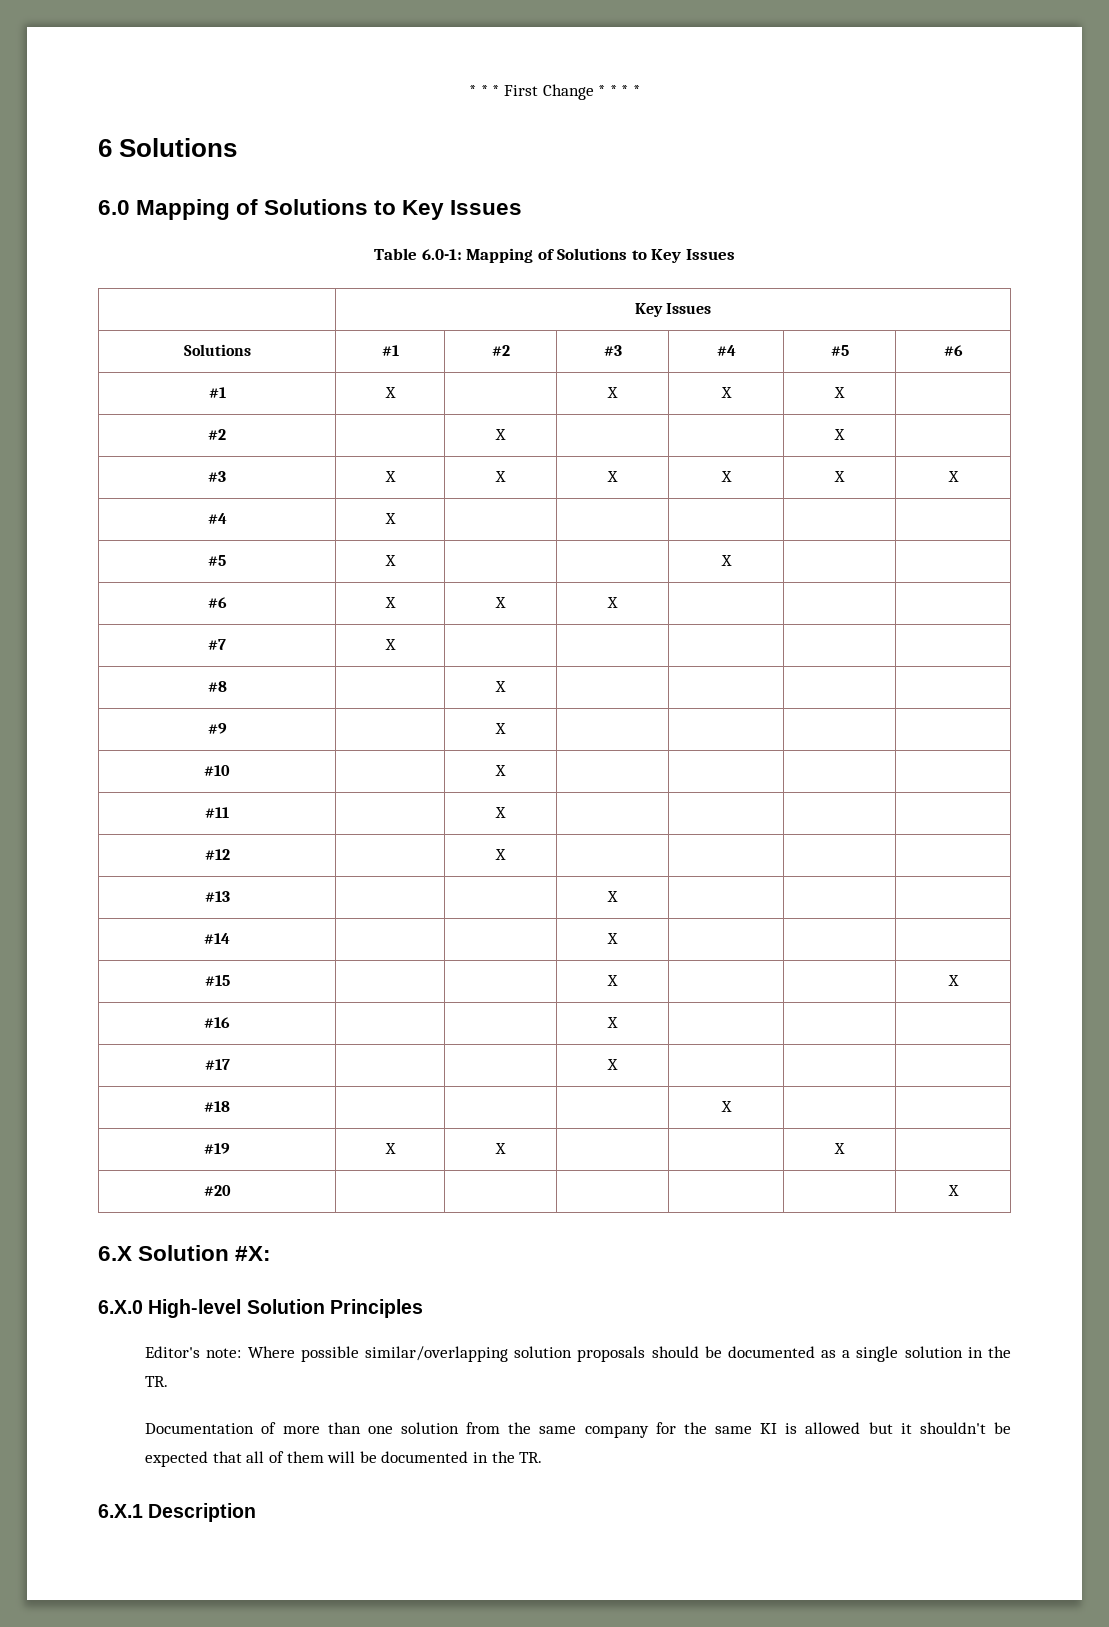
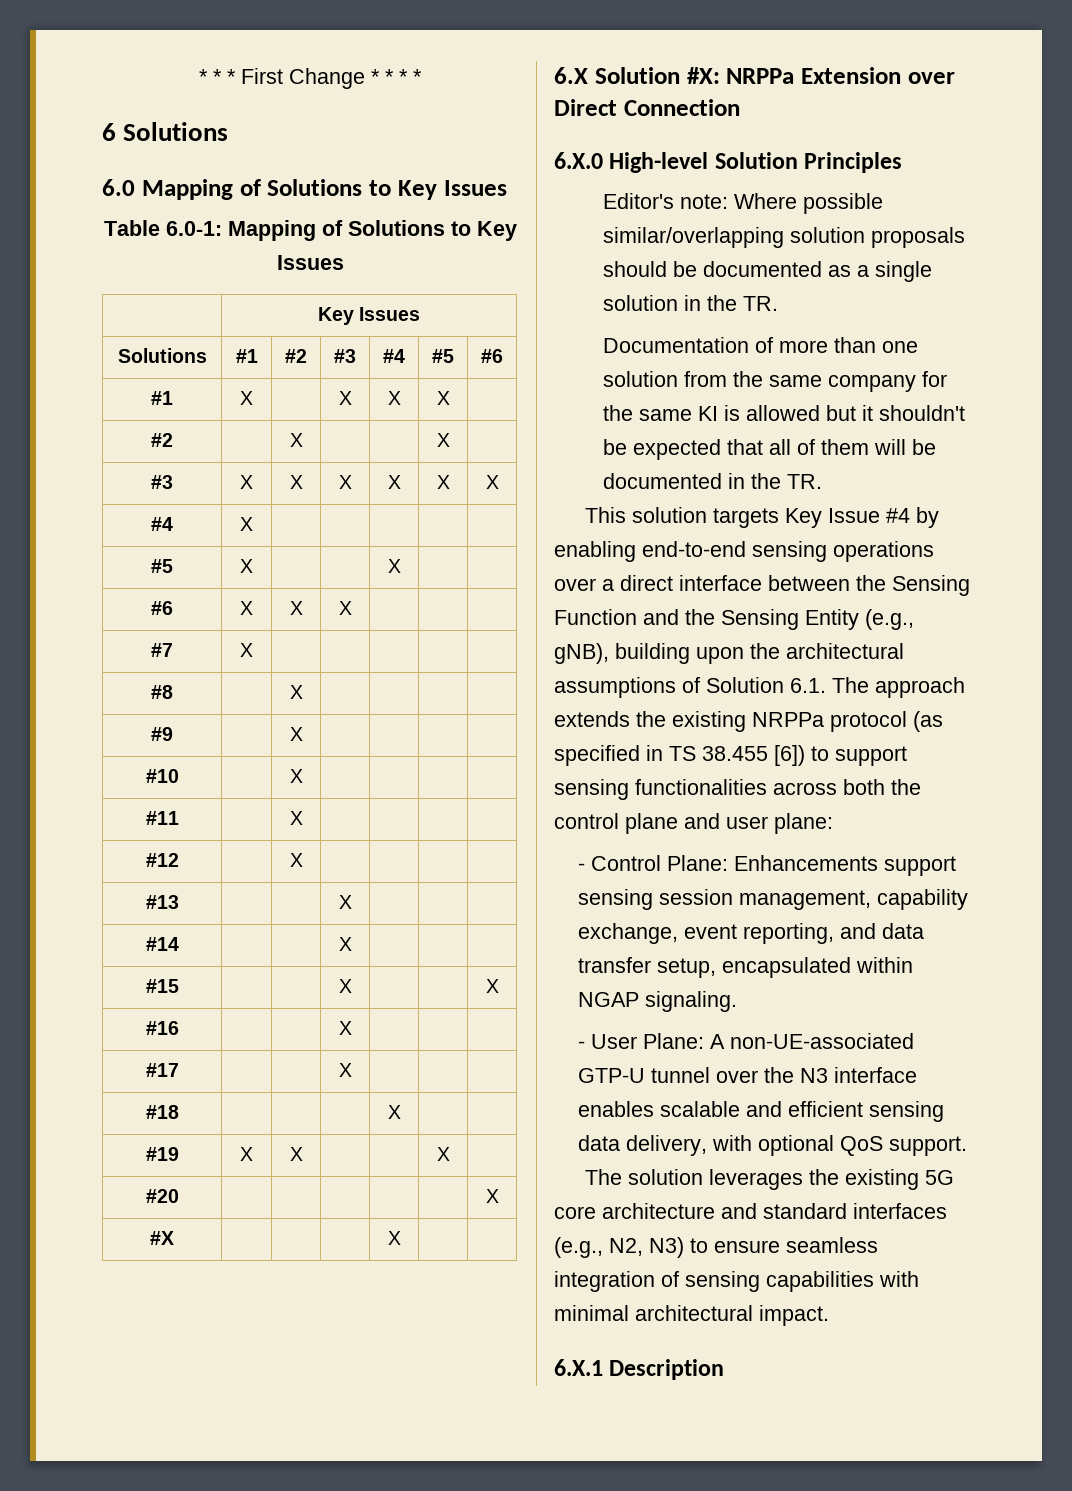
(959, 1190) none -> [150,1231,174,1245] [387,1231,401,1245] // #X | | | | X | |
(272, 1253) none -> [726,67,955,84] [554,99,740,116] NRPPa Extension over Direct Connection
(543, 1457) none -> [584,507,939,528] [554,541,934,562] [554,575,970,596] [554,609,914,630] [554,643,904,664] [554,677,965,698] [554,711,943,732] [554,745,907,766] [554,779,921,800] [554,813,833,834] [578,855,957,876] [578,889,969,910] [578,923,925,944] [578,957,914,978] [578,991,738,1012] [578,1033,915,1049] [578,1067,918,1083] [578,1101,945,1122] [578,1135,968,1156] [584,1169,954,1190] [554,1203,947,1219] [554,1237,878,1258] [554,1271,919,1292] [554,1305,829,1326] // This solution targets Key Issue #4 by enabling end-to-end sensing operations over a direct interface between the Sensing Function and the Sensing Entity (e.g., gNB), building upon the architectural assumptions of Solution 6.1. The approach extends the existing NRPPa protocol (as specified in TS 38.455 [6]) to support sensing functionalities across both the control plane and user plane: // - Control Plane: Enhancements support sensing session management, capability exchange, event reporting, and data transfer setup, encapsulated within NGAP signaling. // - User Plane: A non-UE-associated GTP-U tunnel over the N3 interface enables scalable and efficient sensing data delivery, with optional QoS support. // The solution leverages the existing 5G core architecture and standard interfaces (e.g., N2, N3) to ensure seamless integration of sensing capabilities with minimal architectural impact.

